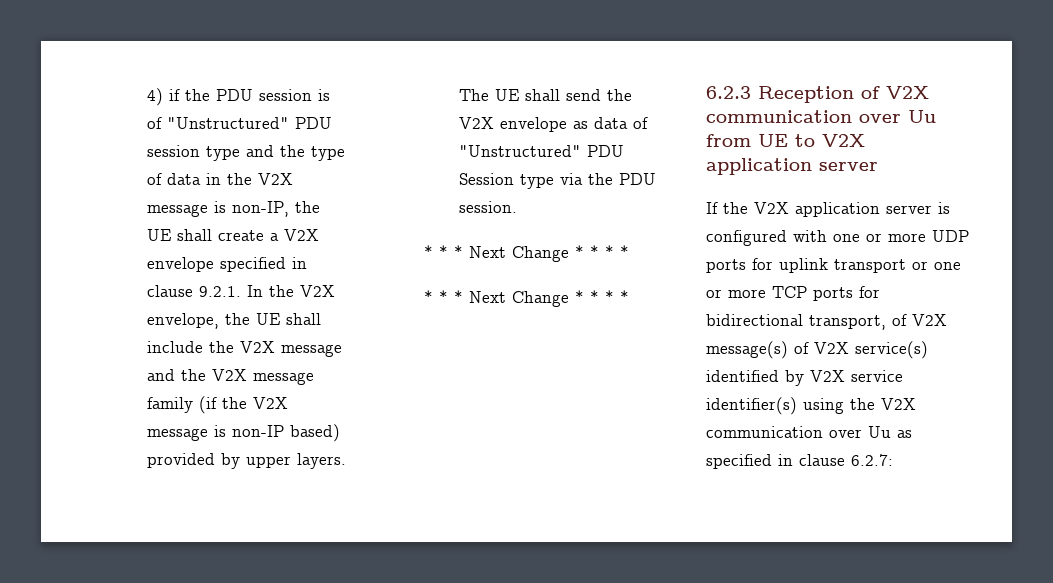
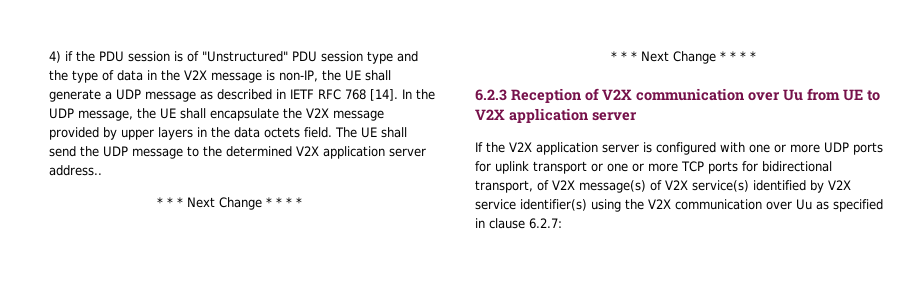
[218,229,320,241] [147,257,308,272] [147,285,336,297] [147,313,322,329] [147,341,343,357] [147,369,315,385] [147,396,289,414] [147,424,341,442] [147,453,347,469] create a V2X envelope specified in clause 9.2.1. In the V2X envelope, the UE shall include the V2X message and the V2X message family (if the V2X message is non-IP based) provided by upper layers. -> [49,89,436,102] [49,108,385,121] [49,127,333,140] generate a UDP message as described in IETF RFC 768 [14]. In the UDP message, the UE shall encapsulate the V2X message provided by upper layers in the data octets field.
[459,117,649,132] [459,145,625,157] [459,173,657,189] [459,201,518,213] V2X envelope as data of "Unstructured" PDU Session type via the PDU session. -> [103,146,427,159] [49,165,103,176] UDP message to the determined V2X application server address..

